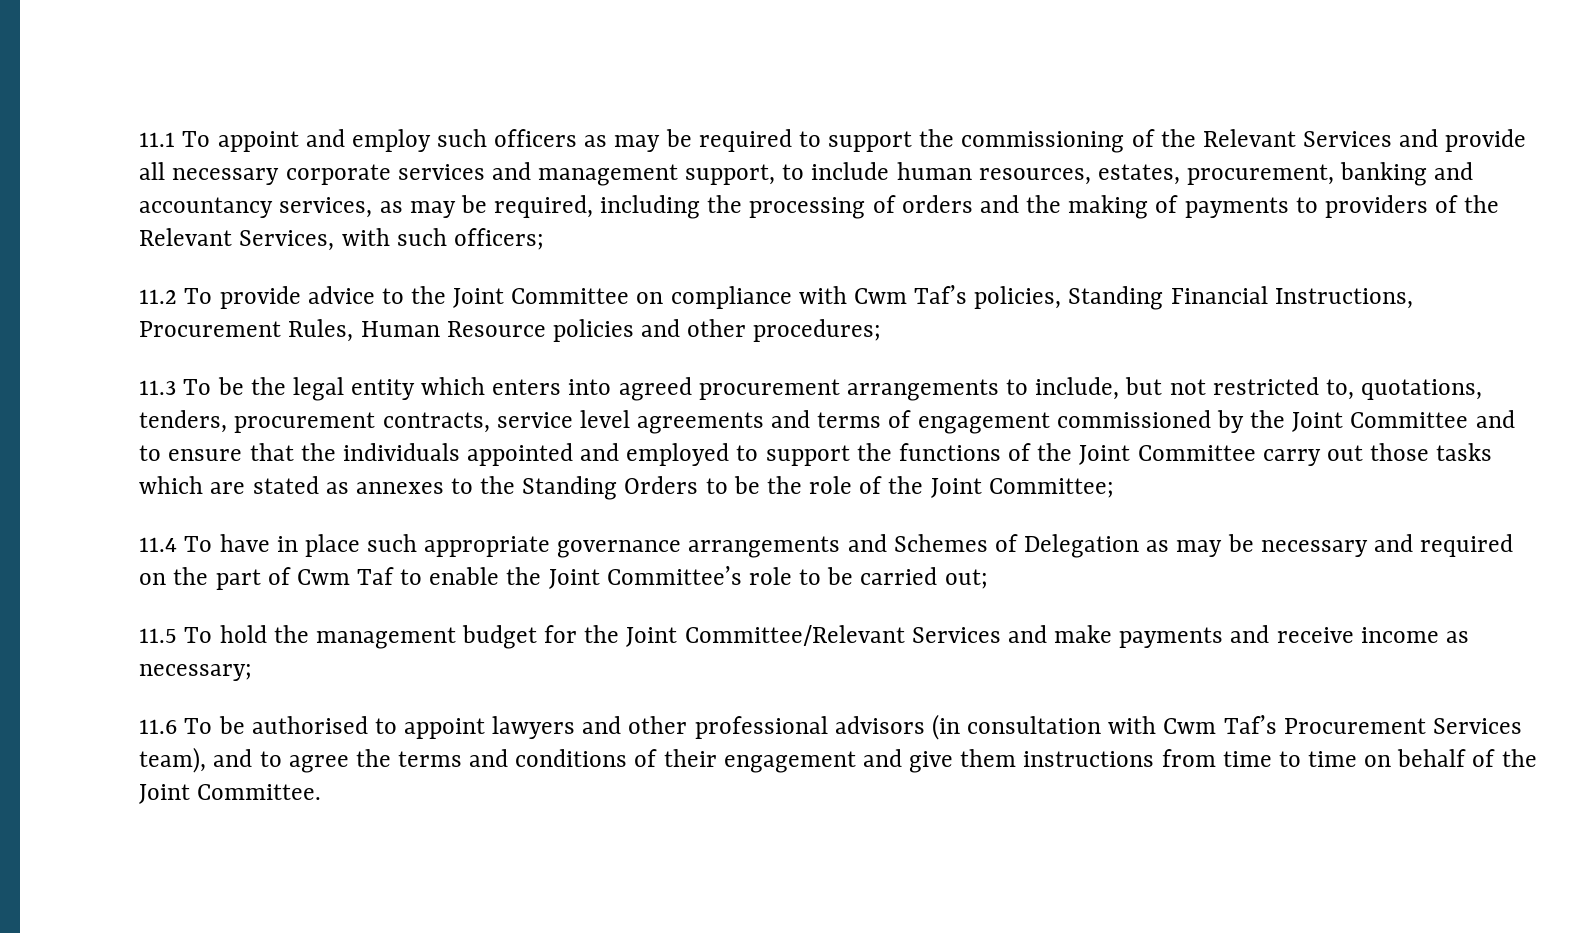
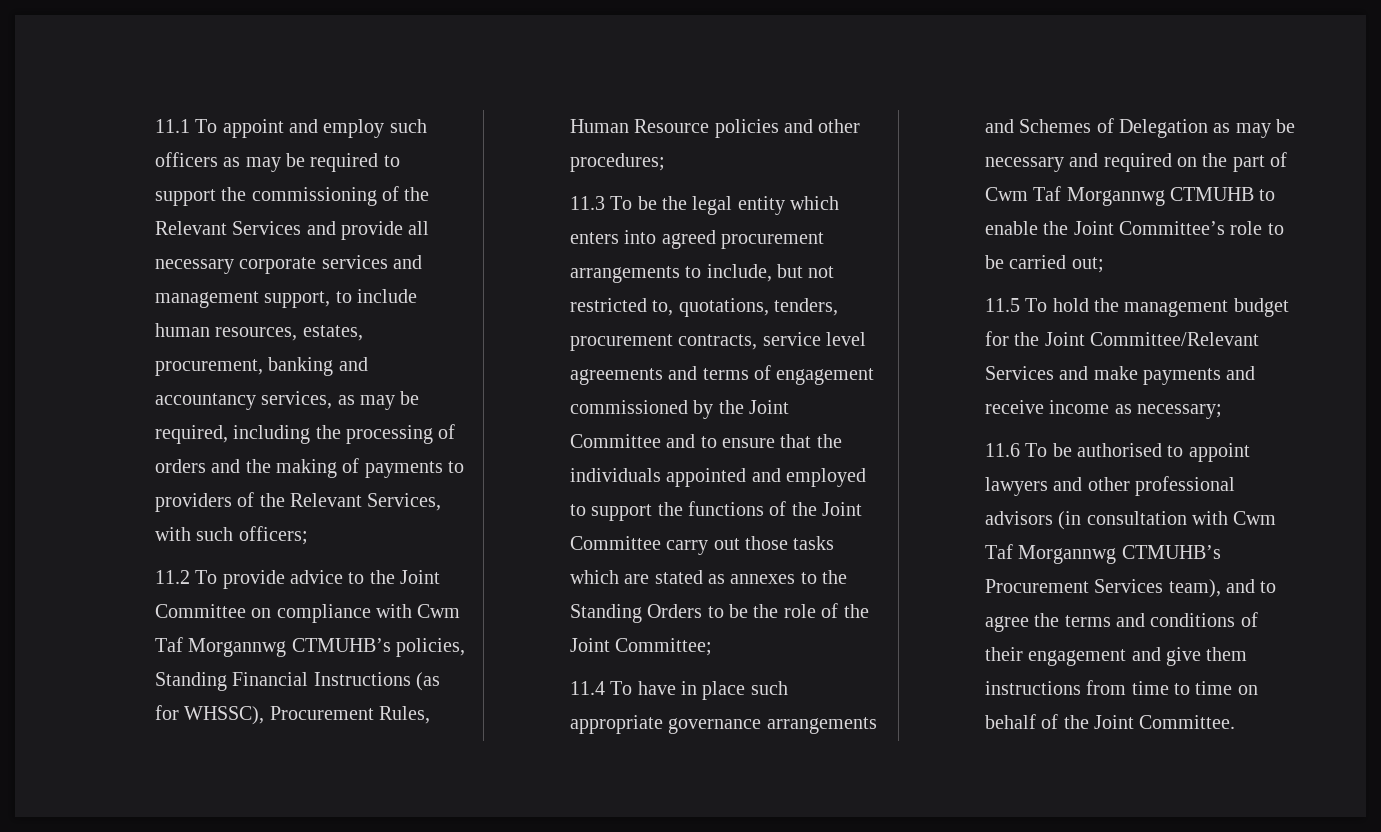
[914,285,1413,310] Taf’s policies, Standing Financial Instructions, -> [154,637,465,657] [154,672,440,691] [154,705,265,725] Taf Morgannwg CTMUHB’s policies, Standing Financial Instructions (as for WHSSC),
(394, 576) none -> [1066,187,1254,206] Morgannwg CTMUHB
[1223,715,1277,734] Taf’s -> [984,544,1221,564] Taf Morgannwg CTMUHB’s

